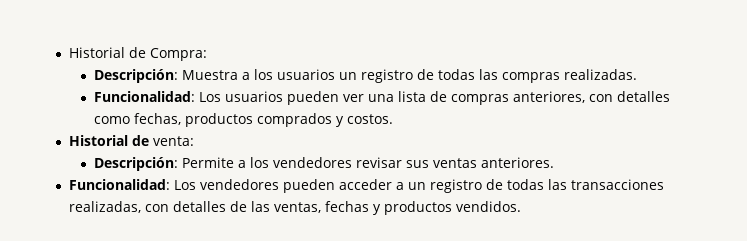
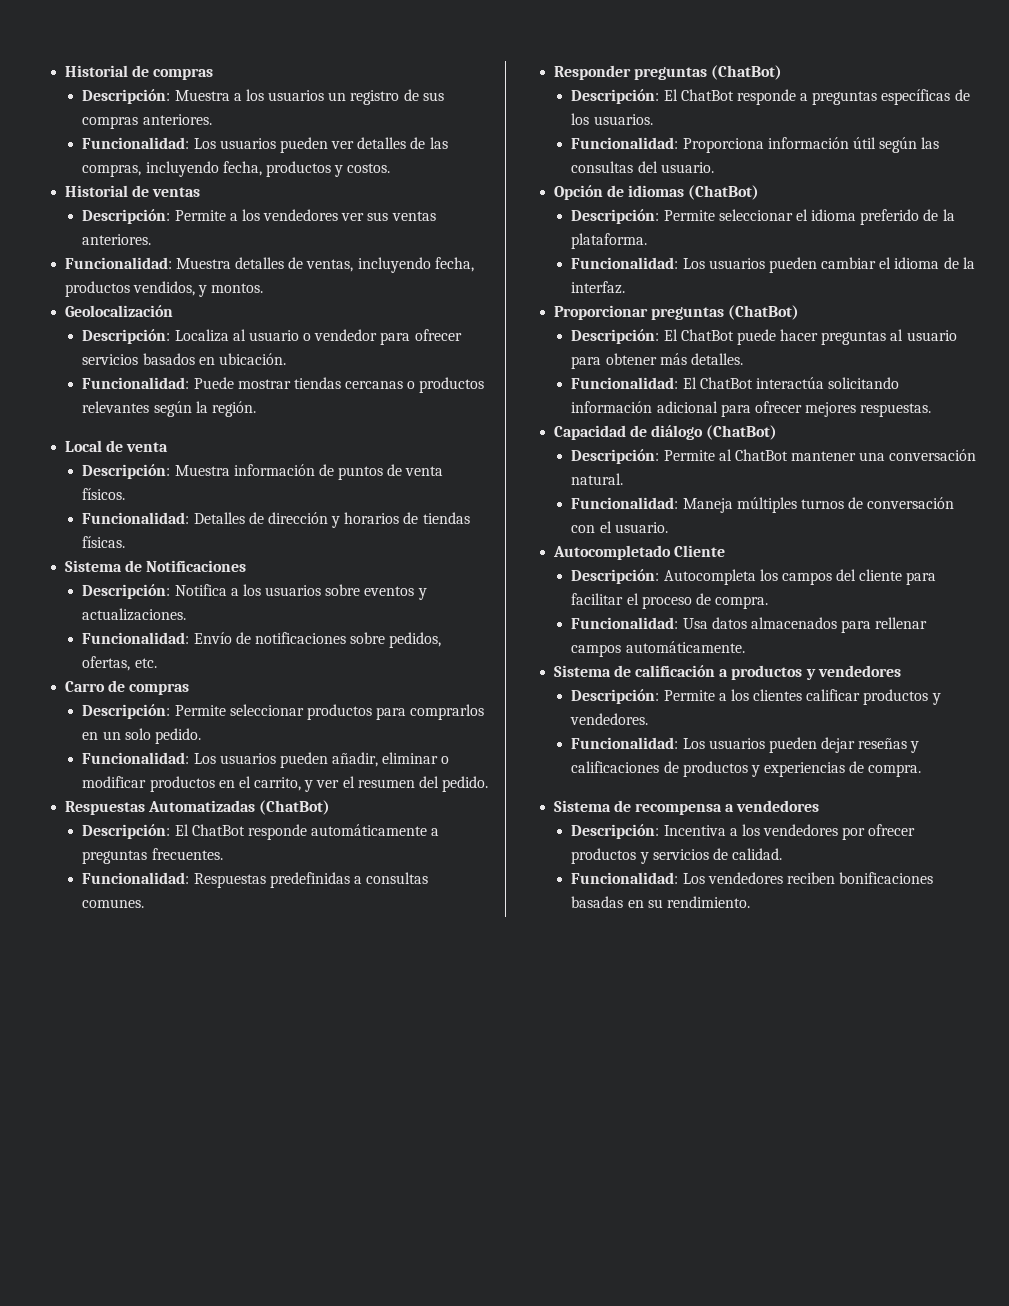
[68,47,207,61] Historial de Compra: -> [64,65,214,80] Historial de compras
[438,69,638,83] todas las compras realizadas. -> [422,92,444,101] [82,114,212,129] sus compras anteriores.
[368,91,671,105] [94,113,333,127] una lista de compras anteriores, con detalles como fechas, productos comprados -> [357,137,448,149] [82,161,331,177] detalles de las compras, incluyendo fecha, productos
[152,136,194,146] venta: -> [152,187,201,197] ventas
[356,157,403,168] revisar -> [341,213,365,221] ver
[173,179,664,193] [68,201,521,215] Los vendedores pueden acceder a un registro de todas las transacciones realizadas, con detalles de las ventas, fechas y productos vendidos. -> [175,257,474,273] [64,281,264,297] [64,305,173,317] [82,329,462,345] [82,353,286,365] [82,377,485,393] [82,401,256,417] [64,440,169,452] [82,464,444,480] [82,488,126,500] [82,512,470,528] [82,536,126,548] [64,560,247,572] [82,584,427,600] [82,608,187,621] [82,632,442,648] [82,656,157,671] [64,680,190,695] [82,704,485,720] [82,728,201,744] [82,752,450,768] [82,776,489,792] [64,800,331,815] [82,824,440,840] [82,848,223,864] [82,872,429,888] [82,899,145,908] [553,65,783,80] [571,89,970,105] [571,113,653,125] [571,137,940,153] [571,161,714,173] [553,185,760,200] [571,209,955,225] [571,233,648,249] [571,257,975,273] [571,281,626,294] [553,305,800,320] [571,329,957,345] [571,353,743,369] [571,377,900,389] [571,401,932,417] [553,425,778,440] [571,449,977,464] [571,473,624,485] [571,497,955,513] [571,521,668,533] [552,545,725,560] [571,569,937,585] [571,593,769,609] [571,617,928,633] [571,641,745,657] [553,665,901,680] [571,689,941,705] [570,713,649,725] [571,737,920,753] [571,761,922,777] [553,800,820,815] [571,824,916,840] [571,848,783,864] [571,872,934,884] [571,896,750,908] Muestra detalles de ventas, incluyendo fecha, productos vendidos, y montos. // Geolocalización // Descripción: Localiza al usuario o vendedor para ofrecer servicios basados en ubicación. // Funcionalidad: Puede mostrar tiendas cercanas o productos relevantes según la región. // Local de venta // Descripción: Muestra información de puntos de venta físicos. // Funcionalidad: Detalles de dirección y horarios de tiendas físicas. // Sistema de Notificaciones // Descripción: Notifica a los usuarios sobre eventos y actualizaciones. // Funcionalidad: Envío de notificaciones sobre pedidos, ofertas, etc. // Carro de compras // Descripción: Permite seleccionar productos para comprarlos en un solo pedido. // Funcionalidad: Los usuarios pueden añadir, eliminar o modificar productos en el carrito, y ver el resumen del pedido. // Respuestas Automatizadas (ChatBot) // Descripción: El ChatBot responde automáticamente a preguntas frecuentes. // Funcionalidad: Respuestas predefinidas a consultas comunes. // Responder preguntas (ChatBot) // Descripción: El ChatBot responde a preguntas específicas de los usuarios. // Funcionalidad: Proporciona información útil según las consultas del usuario. // Opción de idiomas (ChatBot) // Descripción: Permite seleccionar el idioma preferido de la plataforma. // Funcionalidad: Los usuarios pueden cambiar el idioma de la interfaz. // Proporcionar preguntas (ChatBot) // Descripción: El ChatBot puede hacer preguntas al usuario para obtener más detalles. // Funcionalidad: El ChatBot interactúa solicitando información adicional para ofrecer mejores respuestas. // Capacidad de diálogo (ChatBot) // Descripción: Permite al ChatBot mantener una conversación natural. // Funcionalidad: Maneja múltiples turnos de conversación con el usuario. // Autocompletado Cliente // Descripción: Autocompleta los campos del cliente para facilitar el proceso de compra. // Funcionalidad: Usa datos almacenados para rellenar campos automáticamente. // Sistema de calificación a productos y vendedores // Descripción: Permite a los clientes calificar productos y vendedores. // Funcionalidad: Los usuarios pueden dejar reseñas y calificaciones de productos y experiencias de compra. // Sistema de recompensa a vendedores // Descripción: Incentiva a los vendedores por ofrecer productos y servicios de calidad. // Funcionalidad: Los vendedores reciben bonificaciones basadas en su rendimiento.

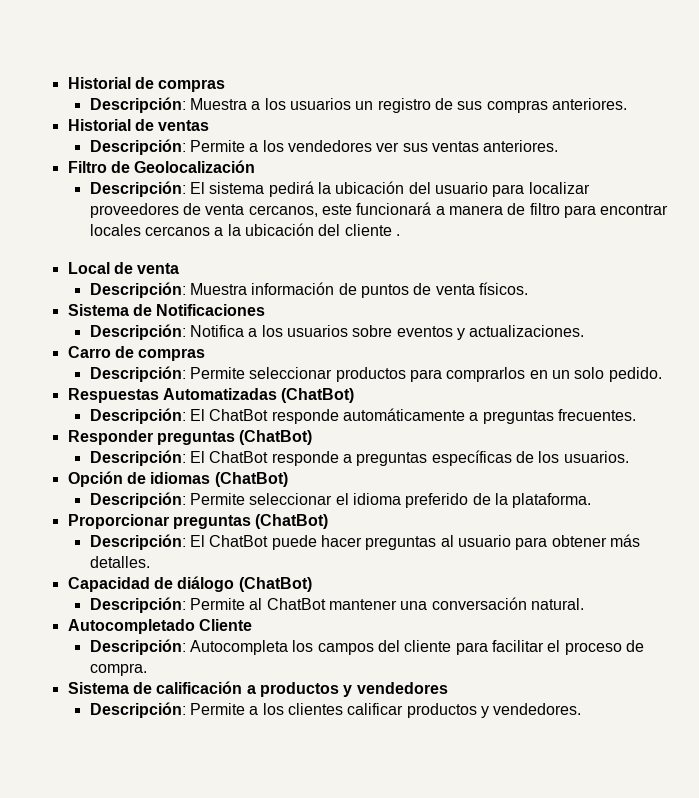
[82,137,448,153] [82,161,391,177] // Funcionalidad: Los usuarios pueden ver detalles de las compras, incluyendo fecha, productos y costos. -> (627, 104) none
[64,257,474,273] [64,281,264,297] [64,305,173,317] [82,329,462,345] [82,353,286,365] [82,377,485,393] [82,401,256,417] Funcionalidad: Muestra detalles de ventas, incluyendo fecha, productos vendidos, y montos. // Geolocalización // Descripción: Localiza al usuario o vendedor para ofrecer servicios basados en ubicación. // Funcionalidad: Puede mostrar tiendas cercanas o productos relevantes según la región. -> [67,160,256,173] [89,181,590,197] [89,202,669,218] [89,223,400,236] Filtro de Geolocalización // Descripción: El sistema pedirá la ubicación del usuario para localizar proveedores de venta cercanos, este funcionará a manera de filtro para encontrar locales cercanos a la ubicación del cliente .
[82,512,470,528] [82,536,126,548] // Funcionalidad: Detalles de dirección y horarios de tiendas físicas. -> (528, 288) none
[82,632,442,648] [82,656,157,671] // Funcionalidad: Envío de notificaciones sobre pedidos, ofertas, etc. -> (585, 331) none
[82,752,450,768] [82,776,489,792] // Funcionalidad: Los usuarios pueden añadir, eliminar o modificar productos en el carrito, y ver el resumen del pedido. -> (662, 374) none
[82,872,429,888] [82,899,145,908] // Funcionalidad: Respuestas predefinidas a consultas comunes. -> (636, 415) none
[571,137,940,153] [571,161,714,173] // Funcionalidad: Proporciona información útil según las consultas del usuario. -> (629, 457) none
[571,257,975,273] [571,281,626,294] // Funcionalidad: Los usuarios pueden cambiar el idioma de la interfaz. -> (592, 500) none
[571,377,900,389] [571,401,932,417] // Funcionalidad: El ChatBot interactúa solicitando información adicional para ofrecer mejores respuestas. -> (150, 562) none
[571,497,955,513] [571,521,668,533] // Funcionalidad: Maneja múltiples turnos de conversación con el usuario. -> (584, 604) none
[571,617,928,633] [571,641,745,657] // Funcionalidad: Usa datos almacenados para rellenar campos automáticamente. -> (147, 669) none
[571,737,920,753] [571,761,922,777] [553,800,820,815] [571,824,916,840] [571,848,783,864] [571,872,934,884] [571,896,750,908] // Funcionalidad: Los usuarios pueden dejar reseñas y calificaciones de productos y experiencias de compra. // Sistema de recompensa a vendedores // Descripción: Incentiva a los vendedores por ofrecer productos y servicios de calidad. // Funcionalidad: Los vendedores reciben bonificaciones basadas en su rendimiento. -> (582, 709) none

